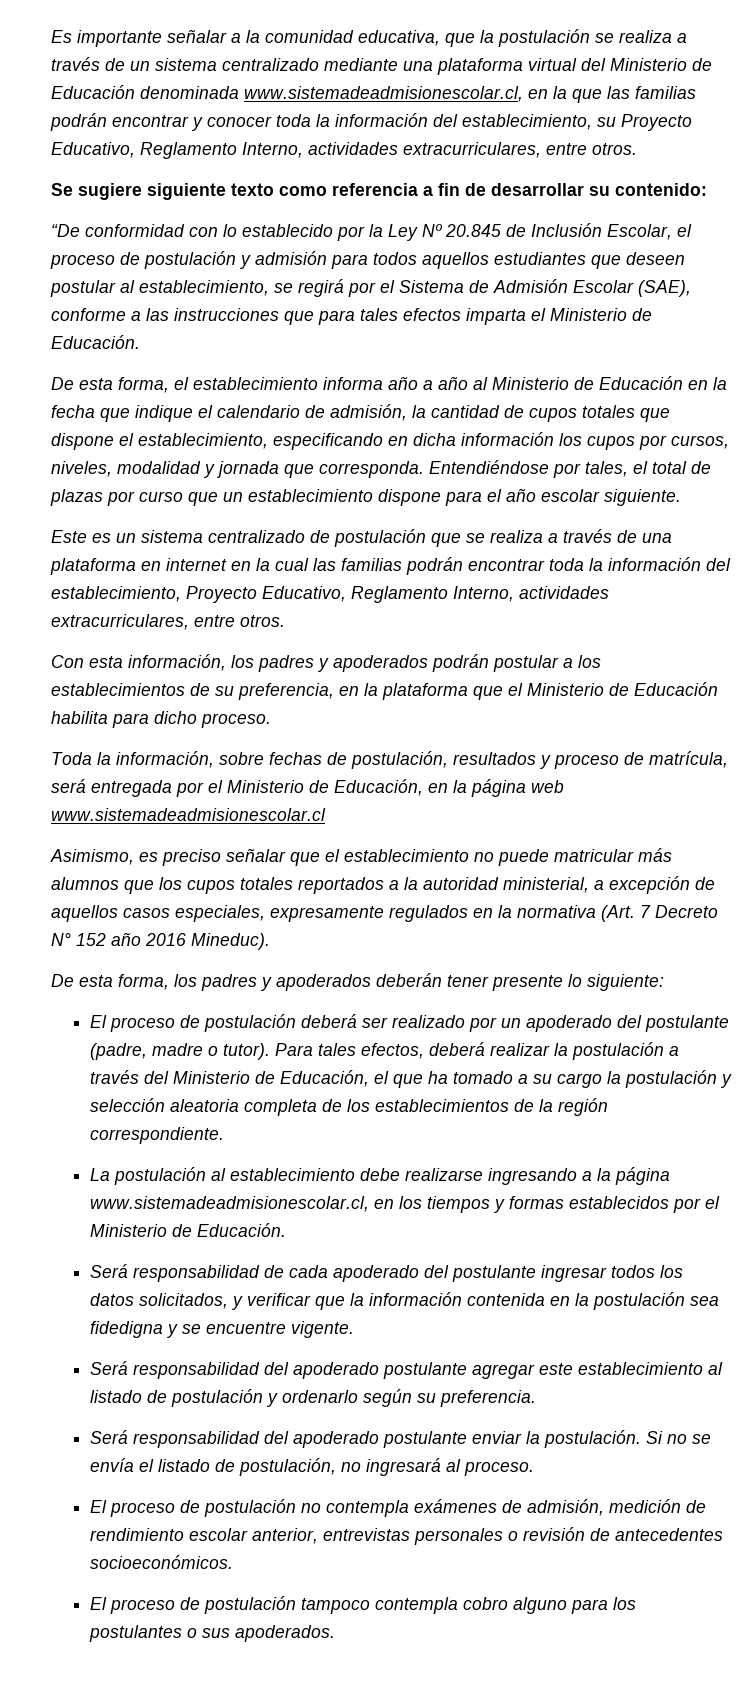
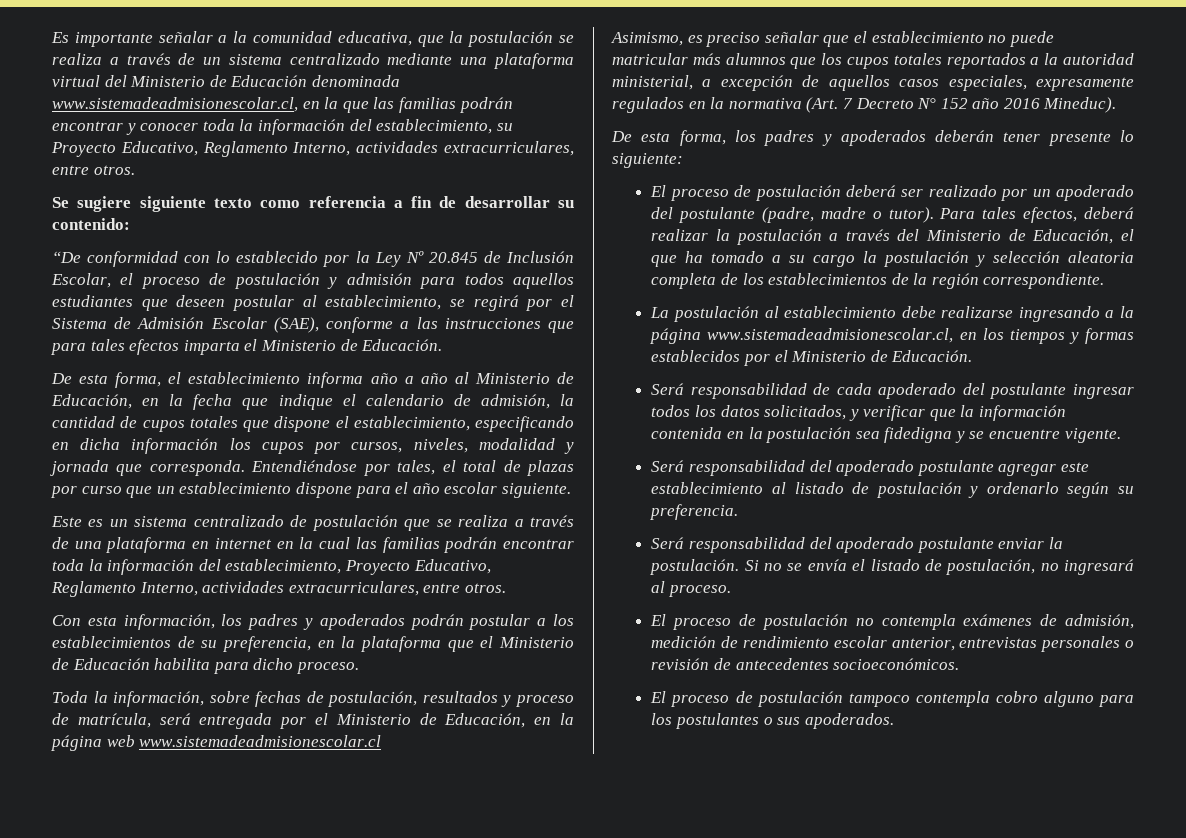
[599,376,683,390] Educación -> [51,394,132,409] Educación,

